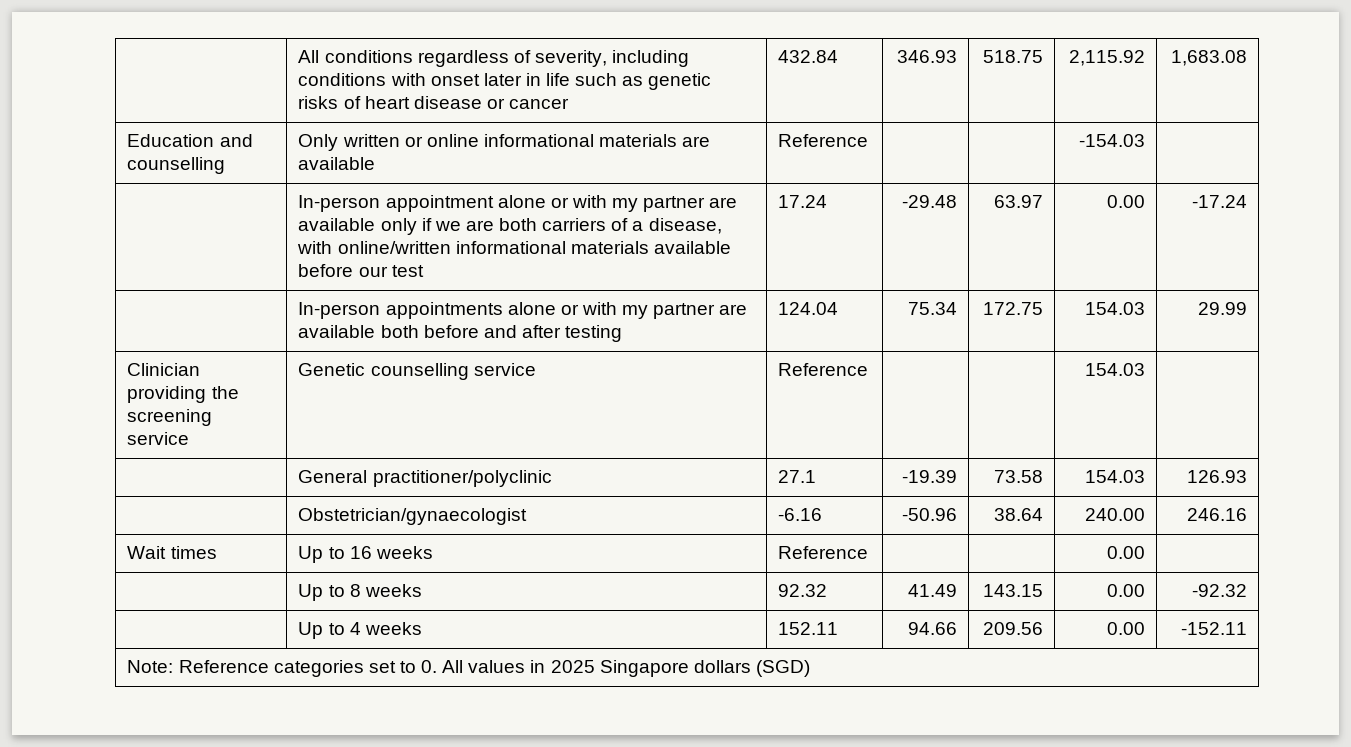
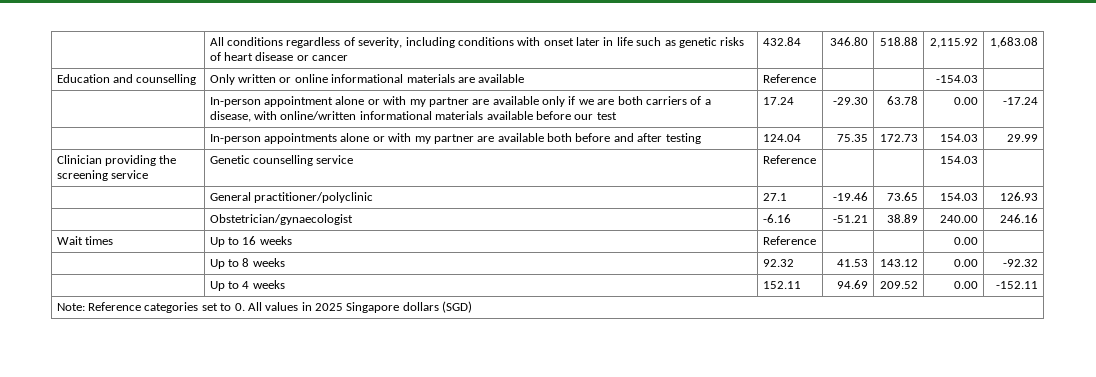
[896,50,957,63] [982,50,1043,63] 346.93 | 518.75 -> [830,37,869,46] [880,37,919,46] 346.80 | 518.88
[901,195,957,208] [993,195,1043,208] -29.48 | 63.97 -> [833,97,869,105] [887,96,919,105] -29.30 | 63.78
[907,302,957,315] [982,302,1043,315] 75.34 | 172.75 -> [837,134,869,142] [880,134,919,142] 75.35 | 172.73
[901,470,957,483] [993,470,1043,483] -19.39 | 73.58 -> [833,192,869,201] [887,192,919,201] -19.46 | 73.65
[901,508,957,521] [993,508,1043,521] -50.96 | 38.64 -> [833,215,869,223] [887,214,919,223] -51.21 | 38.89
[907,584,957,597] [982,584,1043,597] 41.49 | 143.15 -> [837,259,869,267] [880,259,919,267] 41.53 | 143.12
[907,622,957,635] [982,622,1043,635] 94.66 | 209.56 -> [837,280,869,289] [880,281,919,289] 94.69 | 209.52

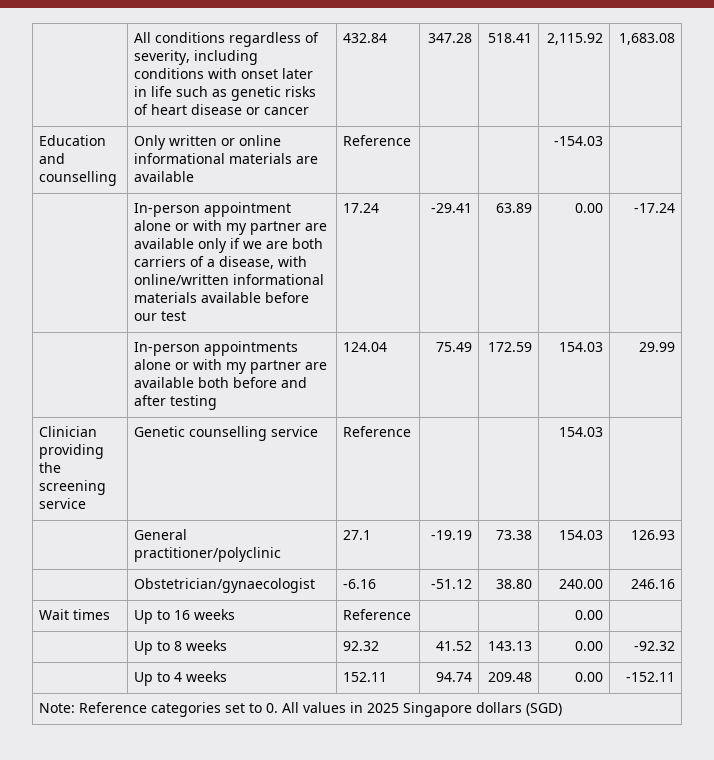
[830,37,869,46] [880,37,919,46] 346.80 | 518.88 -> [427,33,472,43] [487,33,532,43] 347.28 | 518.41
[833,97,869,105] [887,96,919,105] -29.30 | 63.78 -> [430,203,472,213] [495,203,532,213] -29.41 | 63.89
[837,134,869,142] [880,134,919,142] 75.35 | 172.73 -> [435,342,472,352] [487,342,532,352] 75.49 | 172.59
[833,192,869,201] [887,192,919,201] -19.46 | 73.65 -> [430,530,472,540] [495,530,532,540] -19.19 | 73.38
[833,215,869,223] [887,214,919,223] -51.21 | 38.89 -> [430,579,472,589] [495,579,532,589] -51.12 | 38.80
[837,259,869,267] [880,259,919,267] 41.53 | 143.12 -> [435,641,472,651] [487,641,532,651] 41.52 | 143.13
[837,280,869,289] [880,281,919,289] 94.69 | 209.52 -> [435,672,472,682] [487,672,532,682] 94.74 | 209.48

